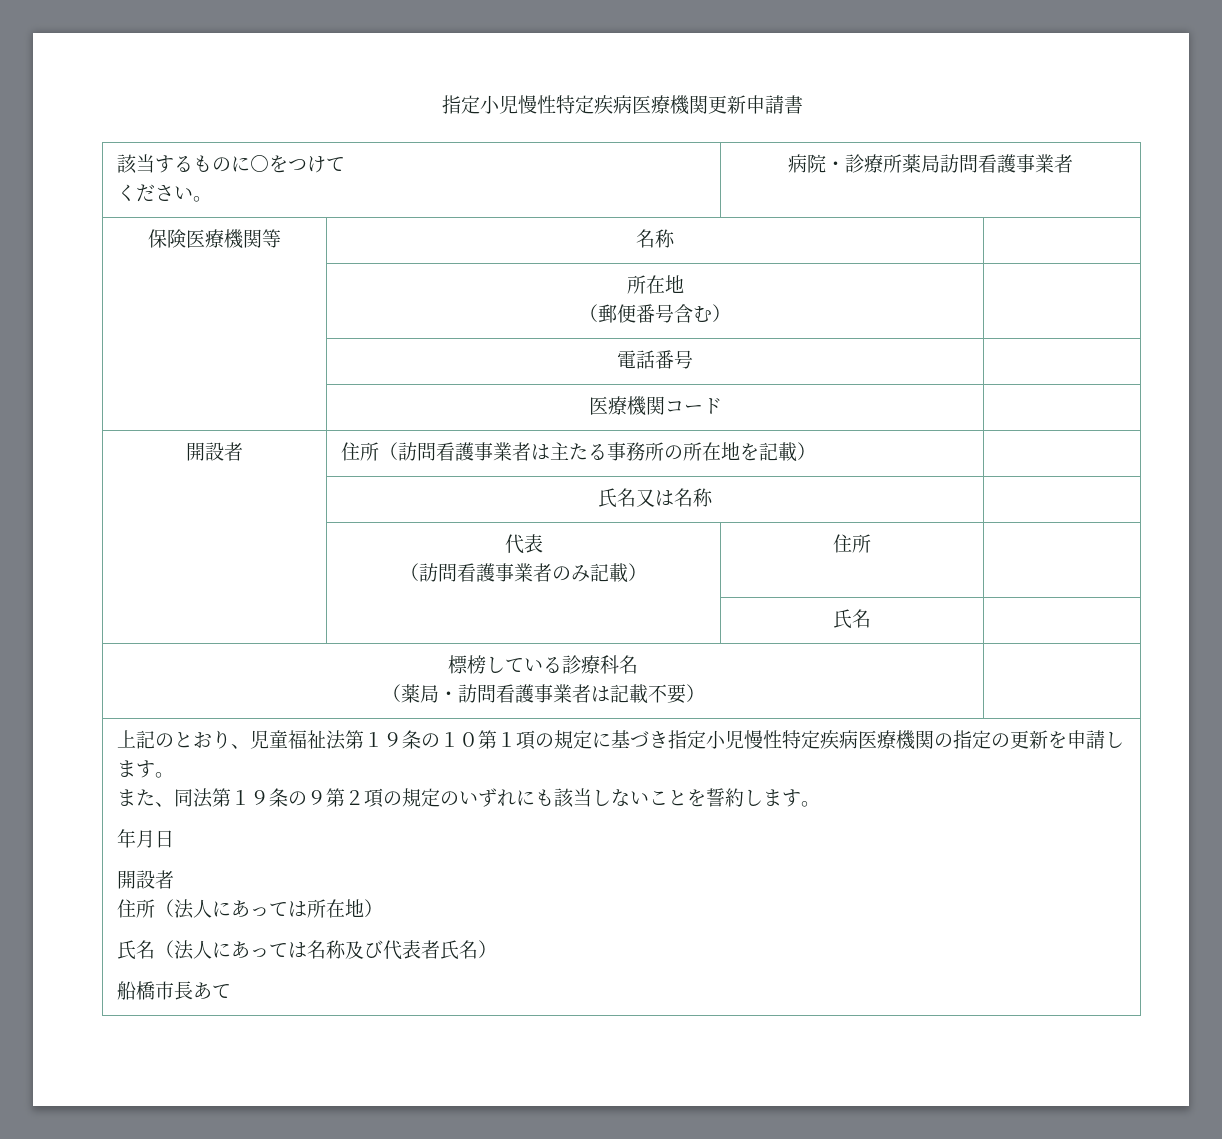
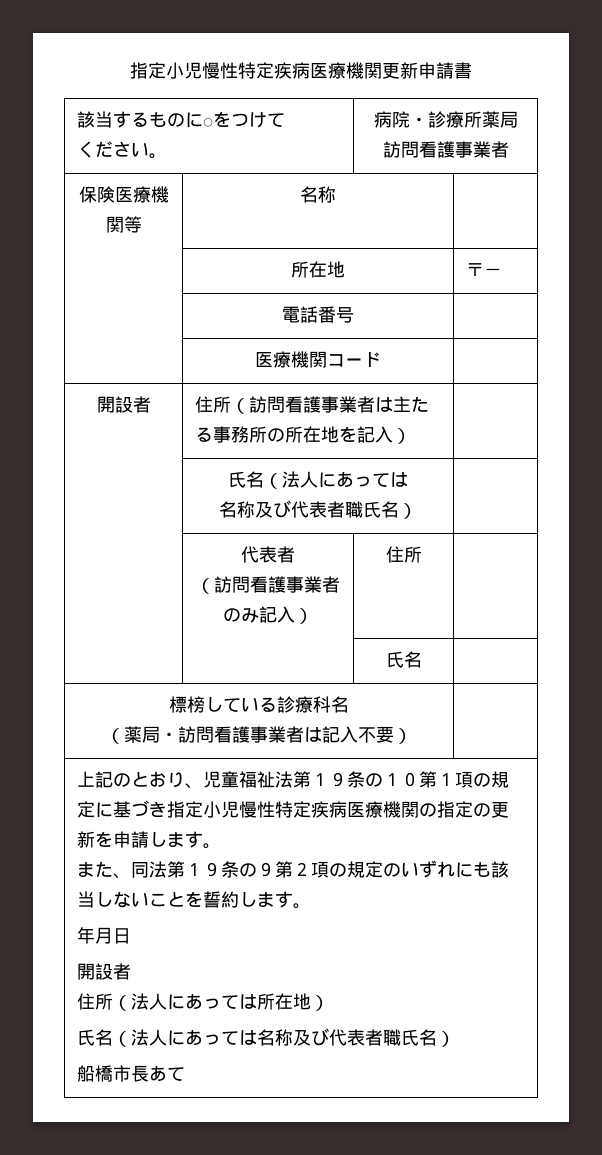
[579,304,731,323] // （郵便番号含む） | -> [465,263,502,276] | 〒－
[777,442,797,462] 載 -> [374,426,393,443] 入
[636,488,713,507] [504,534,543,554] 又は名称 | // | 代表 -> [264,471,408,489] [219,500,417,519] [241,546,295,563] （法人にあっては // 名称及び代表者職氏名） | // | 代表者
[609,563,628,583] 載 -> [277,606,295,623] 入
[628,684,648,704] 載 -> [340,726,358,743] 入
(440, 949) none -> [382,1029,401,1046] 職

